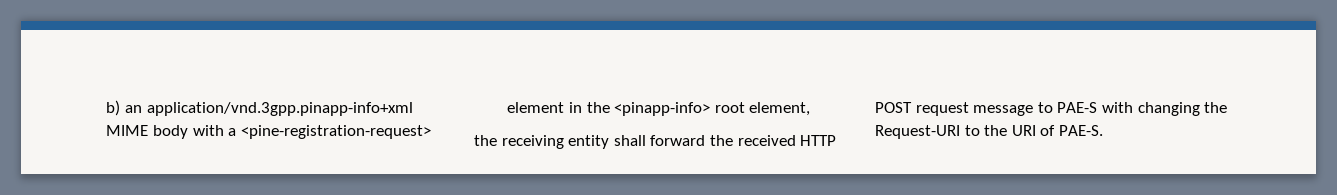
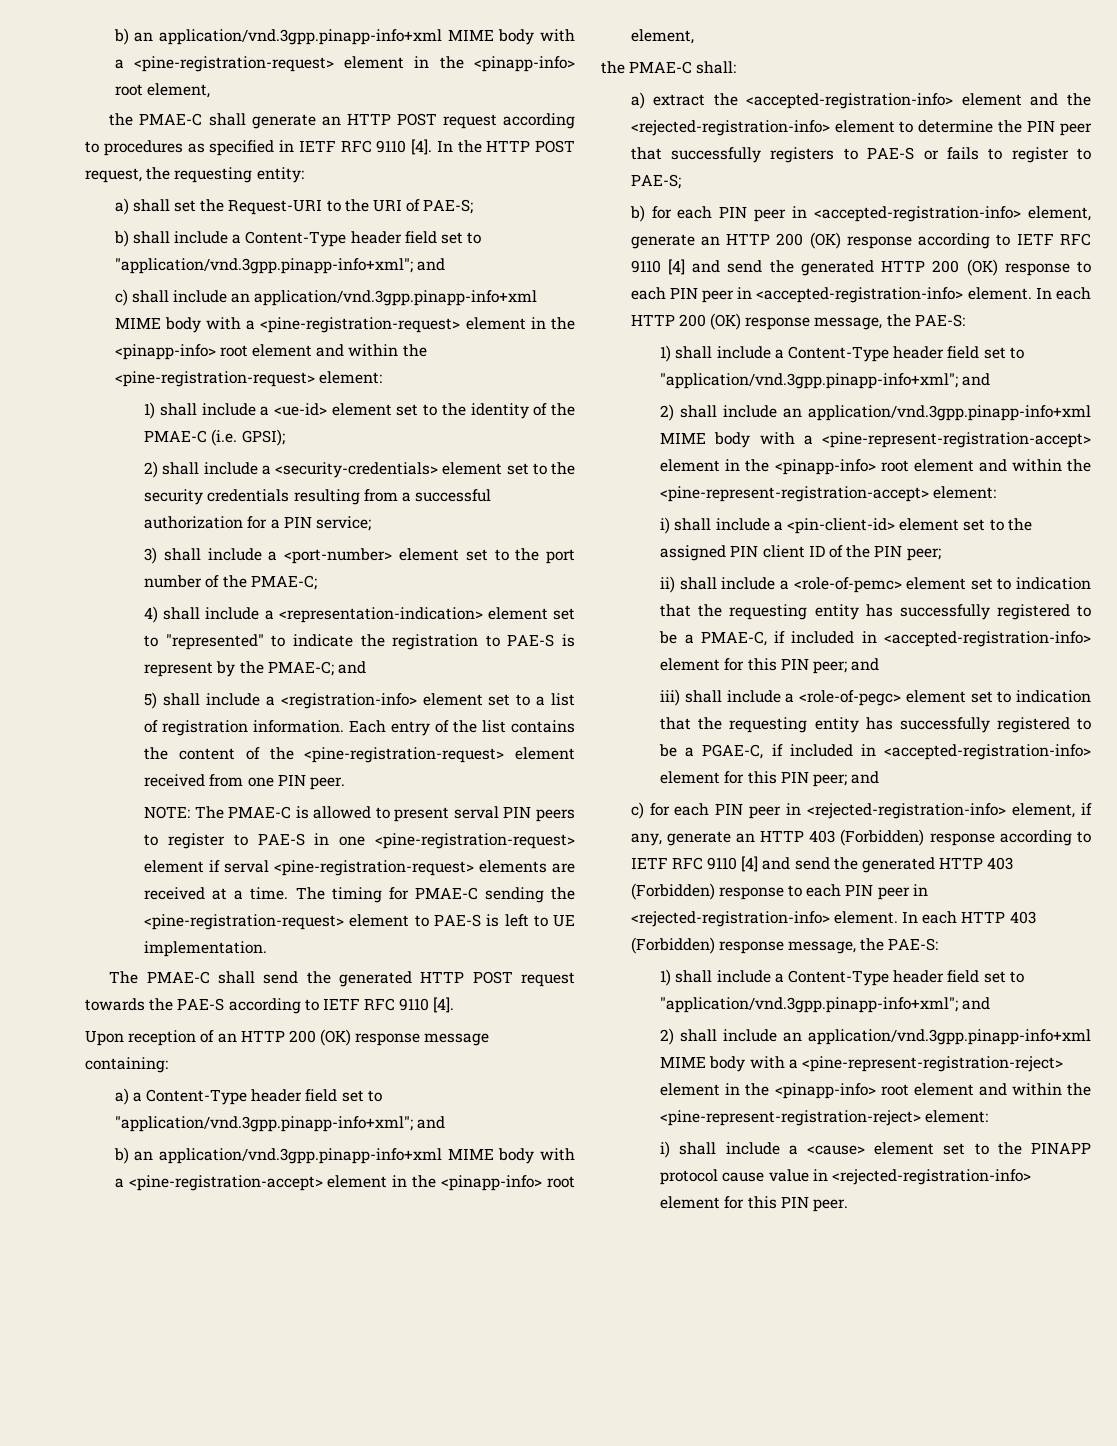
[501,135,837,149] [875,102,1200,116] receiving entity shall forward the received HTTP POST request message to PAE-S with changing -> [139,113,575,129] [85,139,575,156] [85,167,304,183] [114,198,196,215] PMAE-C shall generate an HTTP POST request according to procedures as specified in IETF RFC 9110 [4]. In the HTTP POST request, the requesting entity: // a) shall set
[1058,125,1103,136] PAE-S. -> [423,199,474,214] [113,230,482,247] [114,258,445,274] [114,289,538,306] [114,317,575,333] [114,344,427,360] [114,371,382,387] [144,402,575,419] [144,429,285,446] [144,461,575,478] [144,489,492,505] [144,516,371,531] [144,547,575,564] [144,575,317,590] [144,606,575,623] [144,634,575,650] [144,661,366,677] [144,692,575,709] [144,720,575,736] [144,747,575,763] [144,774,345,790] [144,806,575,822] [144,833,575,849] [144,860,575,876] [144,887,576,903] [144,914,575,930] [144,941,268,957] [109,971,575,987] [85,997,455,1014] [85,1029,490,1046] [85,1057,168,1073] [114,1088,382,1105] [114,1116,445,1132] [113,1147,575,1164] [114,1175,575,1191] [630,29,694,44] [601,61,737,74] [630,92,1091,109] [630,120,1092,136] [630,147,1091,163] [630,174,681,189] [629,205,1091,222] [630,232,1091,249] [630,259,1091,276] [630,287,1091,303] [630,313,965,330] [660,345,1024,362] [660,373,991,389] [660,404,1091,421] [660,432,1091,448] [660,459,1091,475] [660,486,997,502] [660,517,1032,534] [660,545,941,561] [660,576,1091,593] [660,604,1091,620] [659,631,1091,647] [660,658,880,674] [660,689,1091,706] [660,717,1091,733] [659,744,1091,760] [660,771,880,787] [630,802,1092,819] [630,829,1091,846] [630,856,1014,873] [630,883,928,900] [630,911,1036,927] [630,937,939,954] [660,969,1024,986] [660,997,991,1013] [660,1028,1091,1045] [660,1056,1063,1072] [660,1083,1091,1099] [660,1110,989,1126] [660,1141,1091,1158] [660,1169,1031,1185] [660,1196,848,1212] PAE-S; // b) shall include a Content-Type header field set to "application/vnd.3gpp.pinapp-info+xml"; and // c) shall include an application/vnd.3gpp.pinapp-info+xml MIME body with a <pine-registration-request> element in the <pinapp-info> root element and within the <pine-registration-request> element: // 1) shall include a <ue-id> element set to the identity of the PMAE-C (i.e. GPSI); // 2) shall include a <security-credentials> element set to the security credentials resulting from a successful authorization for a PIN service; // 3) shall include a <port-number> element set to the port number of the PMAE-C; // 4) shall include a <representation-indication> element set to "represented" to indicate the registration to PAE-S is represent by the PMAE-C; and // 5) shall include a <registration-info> element set to a list of registration information. Each entry of the list contains the content of the <pine-registration-request> element received from one PIN peer. // NOTE: The PMAE-C is allowed to present serval PIN peers to register to PAE-S in one <pine-registration-request> element if serval <pine-registration-request> elements are received at a time. The timing for PMAE-C sending the <pine-registration-request> element to PAE-S is left to UE implementation. // The PMAE-C shall send the generated HTTP POST request towards the PAE-S according to IETF RFC 9110 [4]. // Upon reception of an HTTP 200 (OK) response message containing: // a) a Content-Type header field set to "application/vnd.3gpp.pinapp-info+xml"; and // b) an application/vnd.3gpp.pinapp-info+xml MIME body with a <pine-registration-accept> element in the <pinapp-info> root element, // the PMAE-C shall: // a) extract the <accepted-registration-info> element and the <rejected-registration-info> element to determine the PIN peer that successfully registers to PAE-S or fails to register to PAE-S; // b) for each PIN peer in <accepted-registration-info> element, generate an HTTP 200 (OK) response according to IETF RFC 9110 [4] and send the generated HTTP 200 (OK) response to each PIN peer in <accepted-registration-info> element. In each HTTP 200 (OK) response message, the PAE-S: // 1) shall include a Content-Type header field set to "application/vnd.3gpp.pinapp-info+xml"; and // 2) shall include an application/vnd.3gpp.pinapp-info+xml MIME body with a <pine-represent-registration-accept> element in the <pinapp-info> root element and within the <pine-represent-registration-accept> element: // i) shall include a <pin-client-id> element set to the assigned PIN client ID of the PIN peer; // ii) shall include a <role-of-pemc> element set to indication that the requesting entity has successfully registered to be a PMAE-C, if included in <accepted-registration-info> element for this PIN peer; and // iii) shall include a <role-of-pegc> element set to indication that the requesting entity has successfully registered to be a PGAE-C, if included in <accepted-registration-info> element for this PIN peer; and // c) for each PIN peer in <rejected-registration-info> element, if any, generate an HTTP 403 (Forbidden) response according to IETF RFC 9110 [4] and send the generated HTTP 403 (Forbidden) response to each PIN peer in <rejected-registration-info> element. In each HTTP 403 (Forbidden) response message, the PAE-S: // 1) shall include a Content-Type header field set to "application/vnd.3gpp.pinapp-info+xml"; and // 2) shall include an application/vnd.3gpp.pinapp-info+xml MIME body with a <pine-represent-registration-reject> element in the <pinapp-info> root element and within the <pine-represent-registration-reject> element: // i) shall include a <cause> element set to the PINAPP protocol cause value in <rejected-registration-info> element for this PIN peer.

